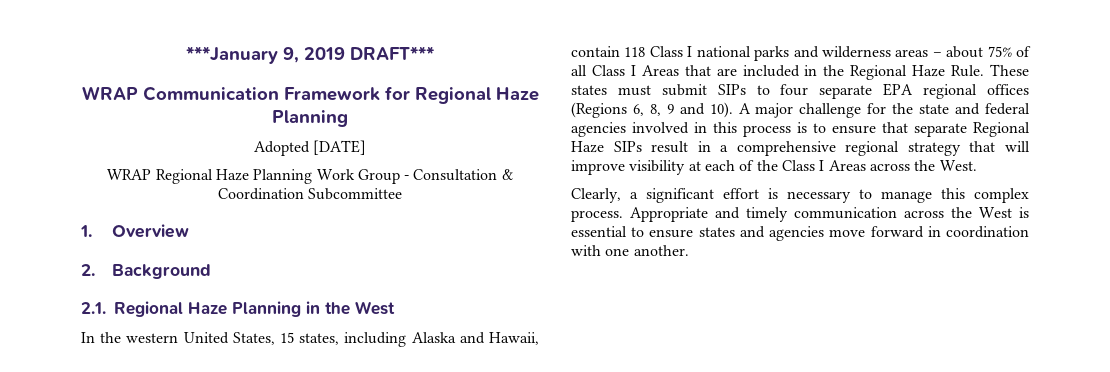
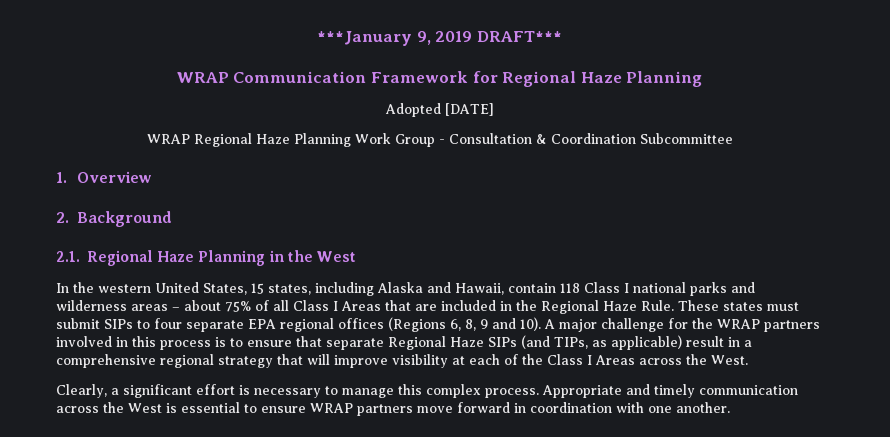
[919,103,1030,115] [571,122,626,137] state and federal agencies -> [717,319,820,332] WRAP partners
(642, 146) none -> [521,335,682,350] (and TIPs, as applicable)
[698,226,825,241] states and agencies -> [310,403,413,416] WRAP partners

